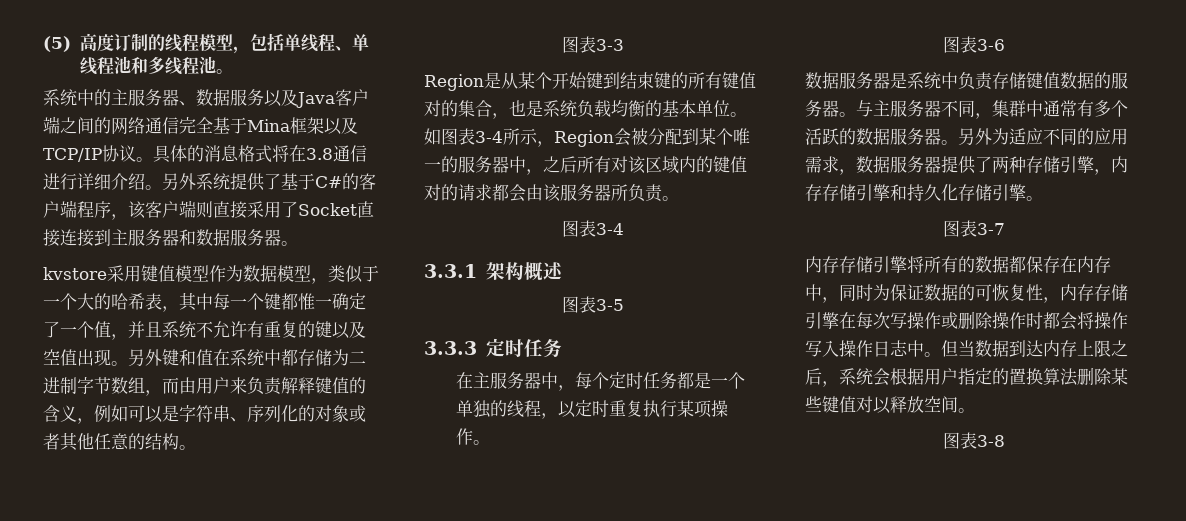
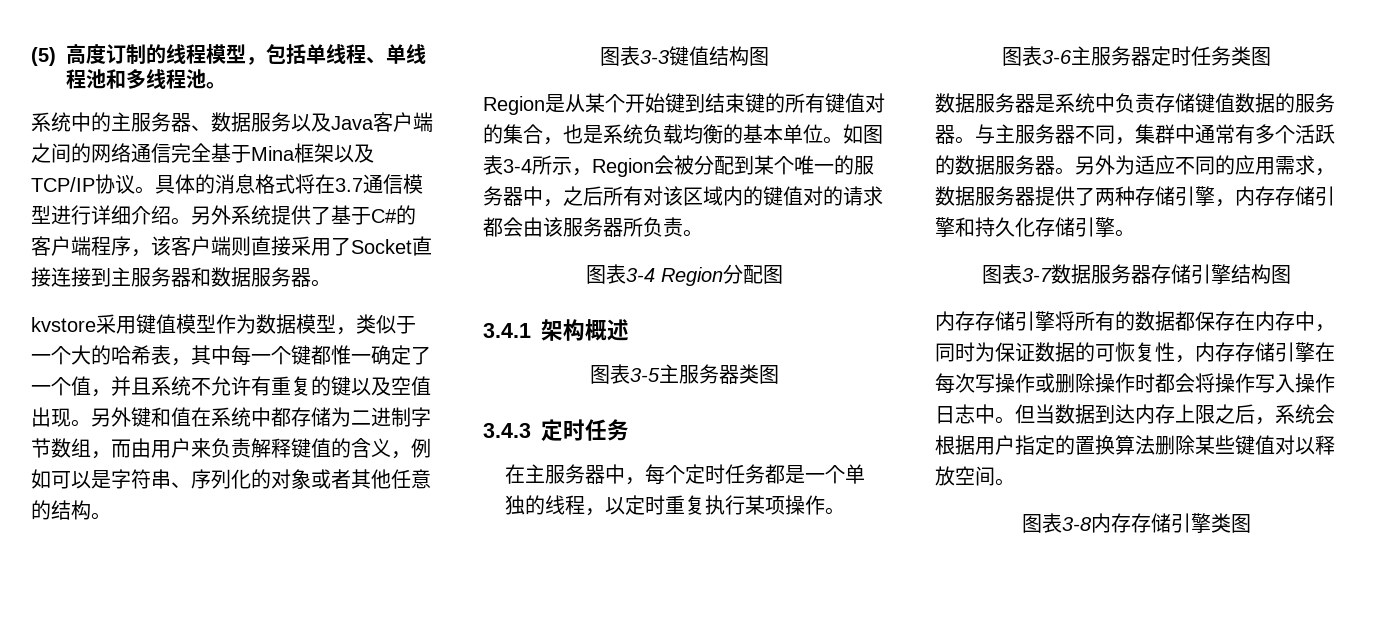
[306,145,367,162] 3.8通信 -> [335,174,423,194] [31,205,51,224] 3.7通信模型
(624, 45) none -> [668,46,769,66] 键值结构图
[424,264,477,278] // 3.3.1 -> [660,264,783,286] [483,323,531,338] Region分配图 // 3.4.1
[424,341,477,355] // 3.3.3 -> [658,364,779,384] [483,423,531,438] 主服务器类图 // 3.4.3
(1005, 45) none -> [1070,46,1271,66] 主服务器定时任务类图
(1005, 229) none -> [1050,264,1291,284] 数据服务器存储引擎结构图
(1005, 441) none -> [1090,513,1251,533] 内存存储引擎类图

